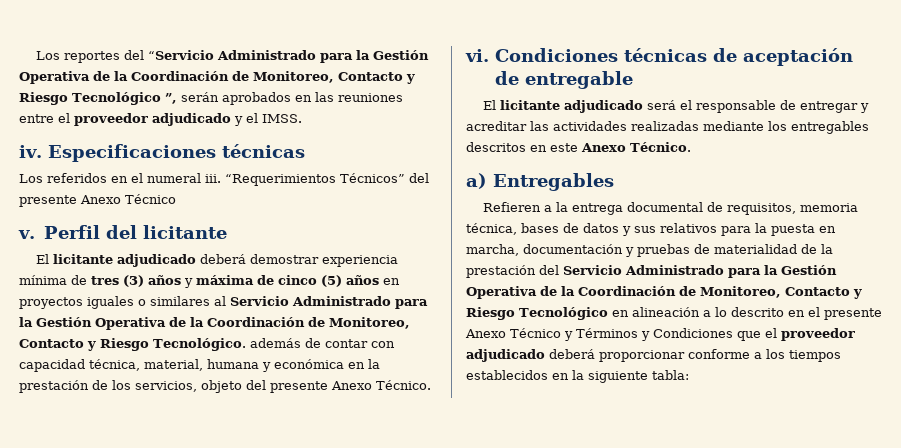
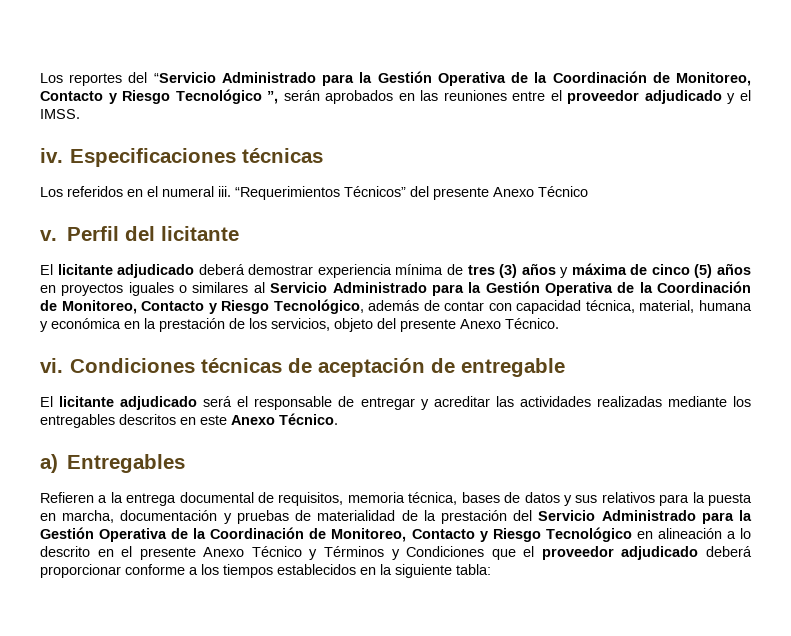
[153,338,246,351] Tecnológico. -> [273,299,364,314] Tecnológico,

